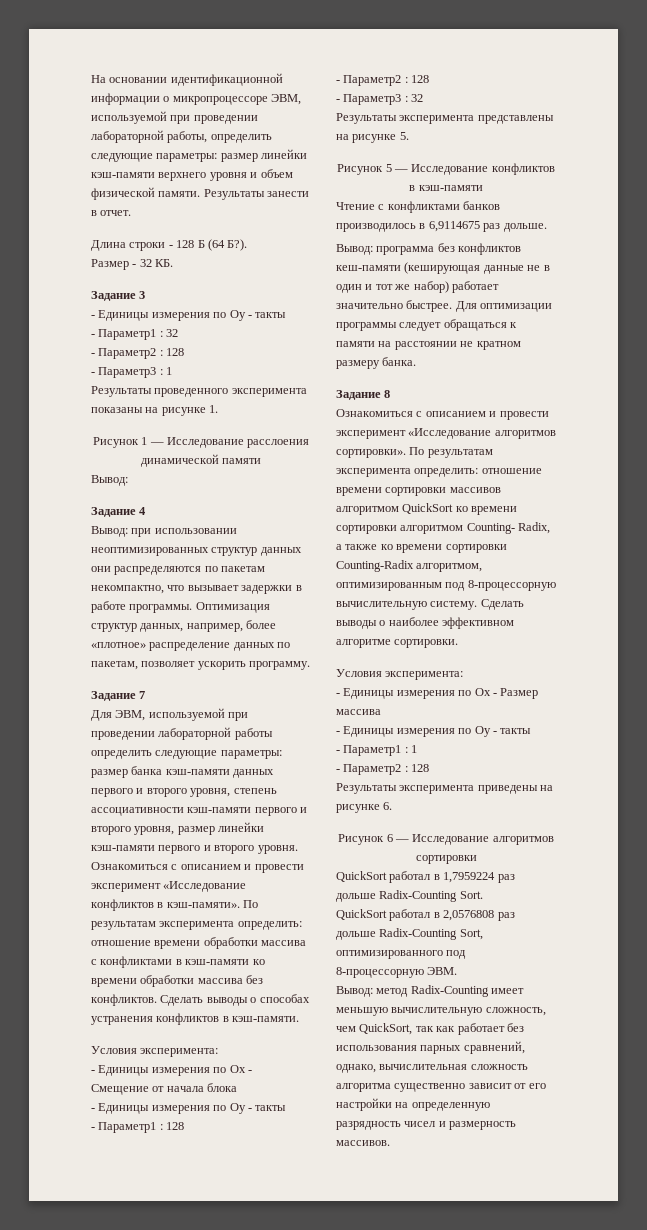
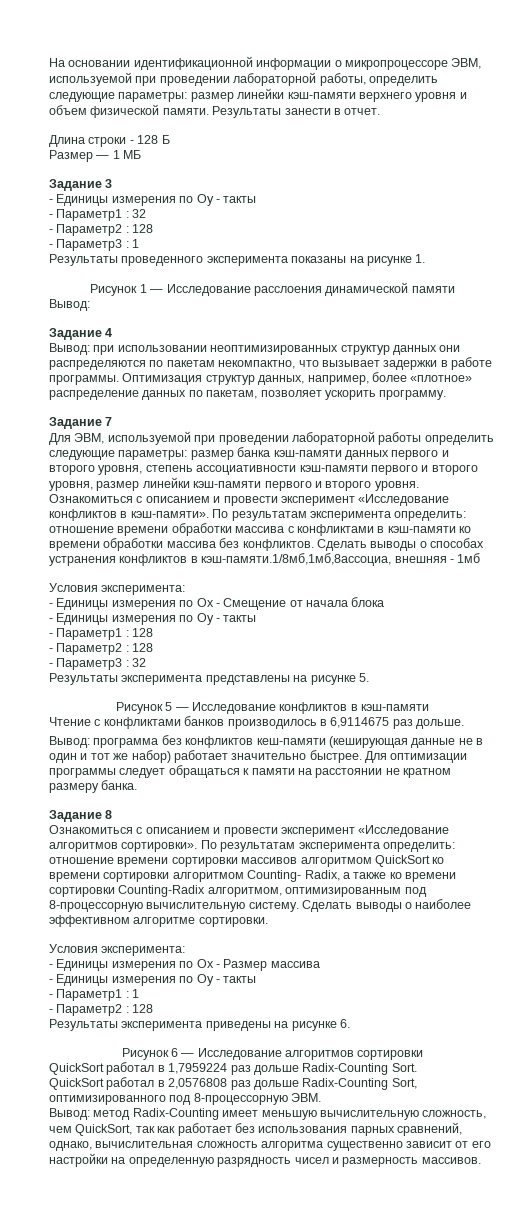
[207,239,248,251] [91,259,174,270] (64 Б?). // Размер - 32 КБ. -> [49,150,142,162] // Размер — 1 МБ
[232,1016,300,1022] кэш-памяти. -> [201,553,481,566] кэш-памяти.1/8мб,1мб,8ассоциа, внешняя - 1мб

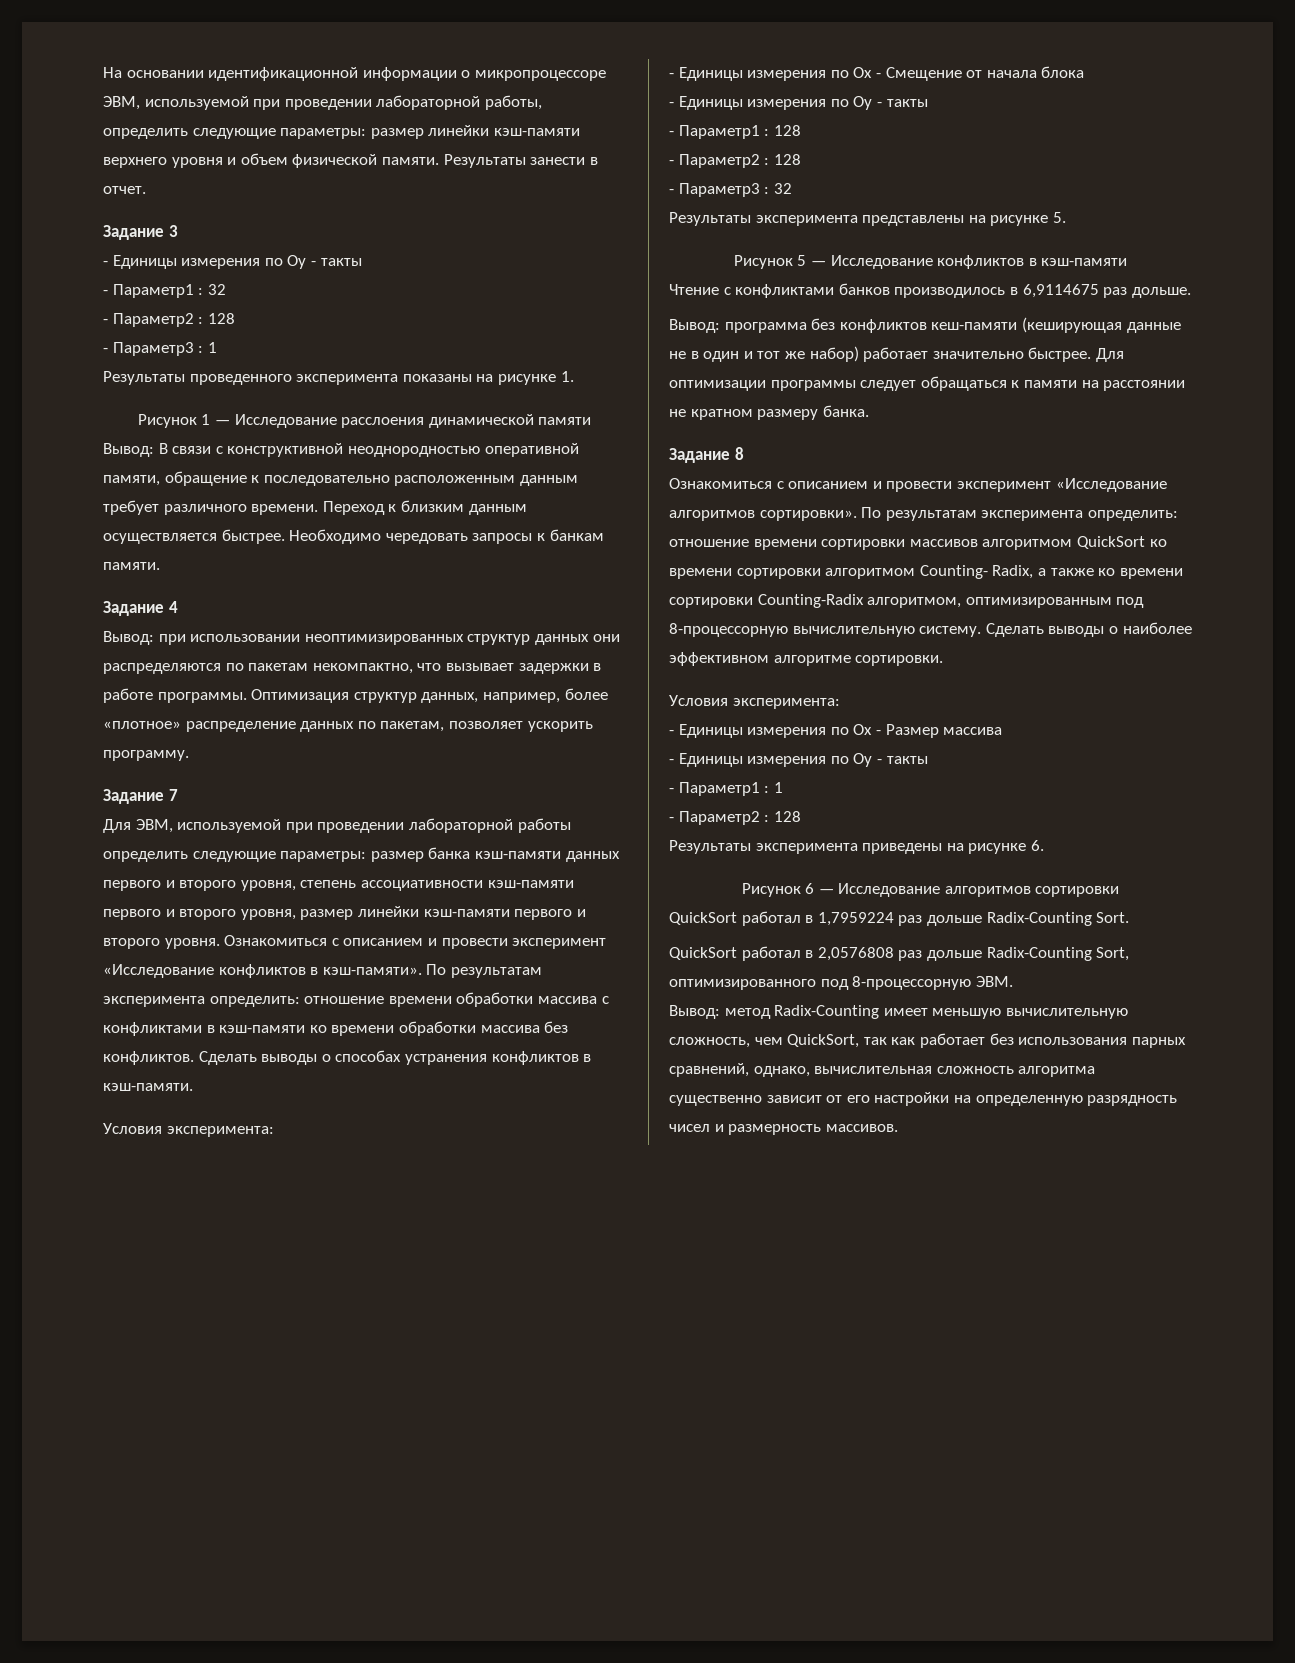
[49,135,170,147] [49,150,142,162] // Длина строки - 128 Б // Размер — 1 МБ -> (146, 190) none
(90, 305) none -> [158,443,579,457] [103,471,578,486] [103,500,527,515] [103,529,604,544] [103,562,160,570] В связи с конструктивной неоднородностью оперативной памяти, обращение к последовательно расположенным данным требует различного времени. Переход к близким данным осуществляется быстрее. Необходимо чередовать запросы к банкам памяти.
[201,553,481,566] кэш-памяти.1/8мб,1мб,8ассоциа, внешняя - 1мб -> [103,1083,193,1091] кэш-памяти.

